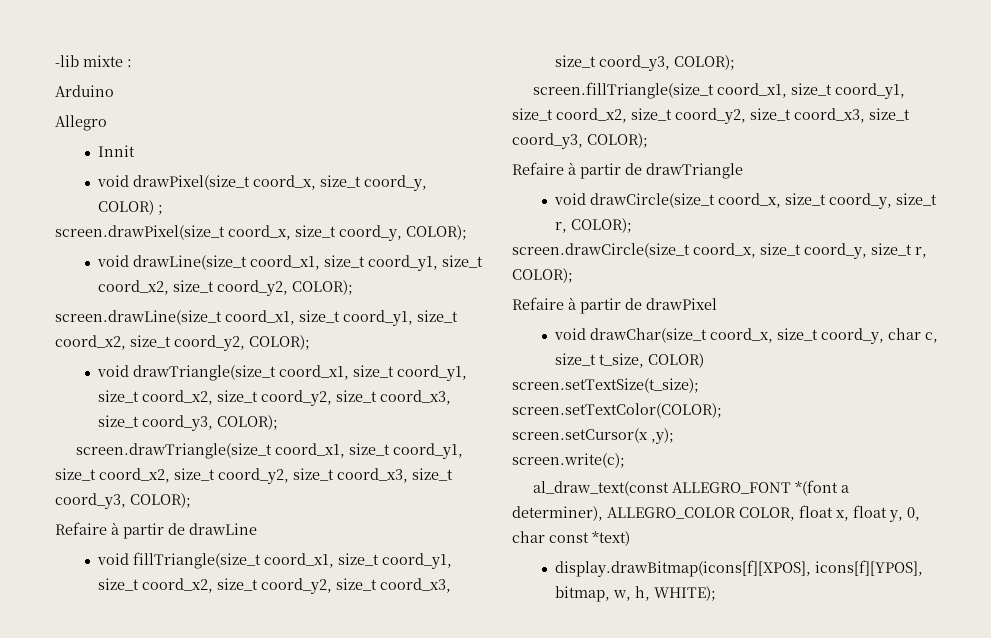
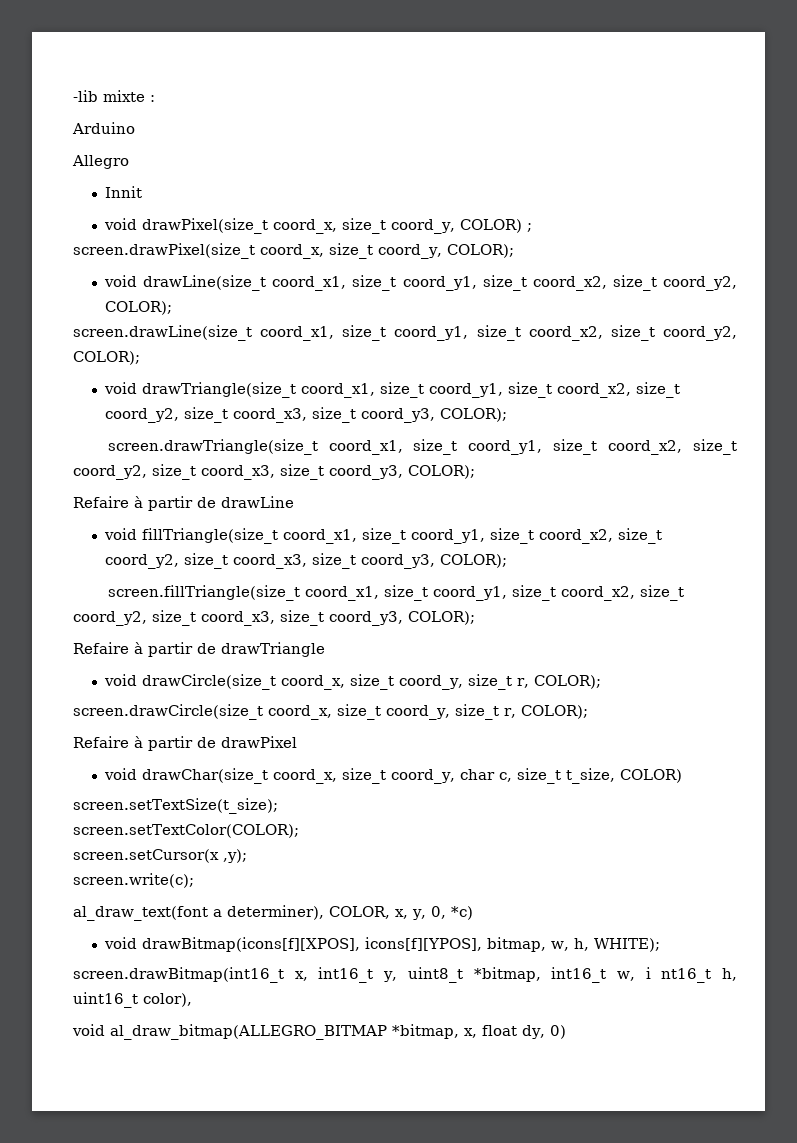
[532,480,849,496] [512,505,920,522] [512,531,630,546] [554,560,811,577] al_draw_text(const ALLEGRO_FONT *(font a determiner), ALLEGRO_COLOR COLOR, float x, float y, 0, char const *text) // display.drawBitmap(icons[f][XPOS], -> [73,905,473,921] [104,937,361,952] al_draw_text(font a determiner), COLOR, x, y, 0, *c) // void drawBitmap(icons[f][XPOS],
(716, 593) none -> [73,967,737,983] [73,992,192,1008] [72,1024,566,1040] // screen.drawBitmap(int16_t x, int16_t y, uint8_t *bitmap, int16_t w, i nt16_t h, uint16_t color), // void al_draw_bitmap(ALLEGRO_BITMAP *bitmap, x, float dy, 0)

